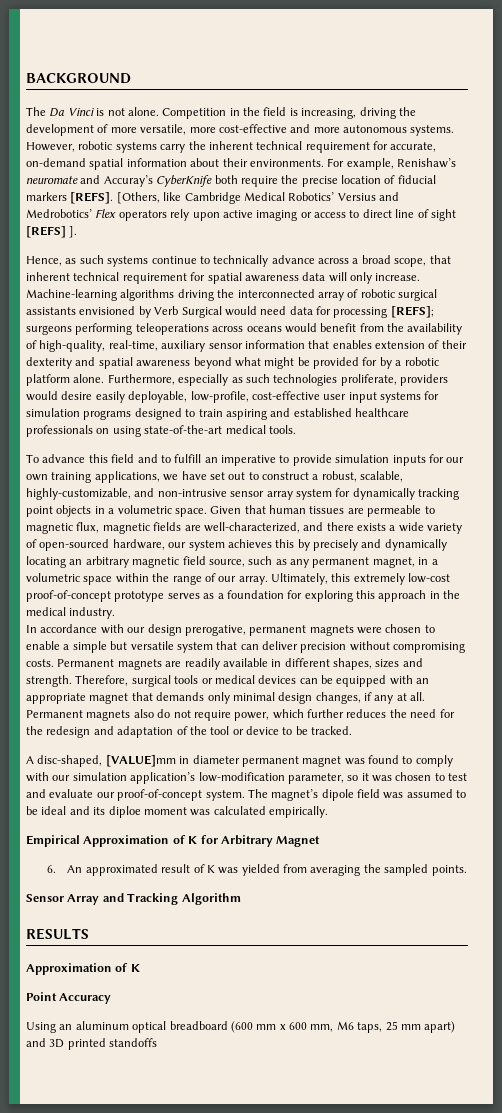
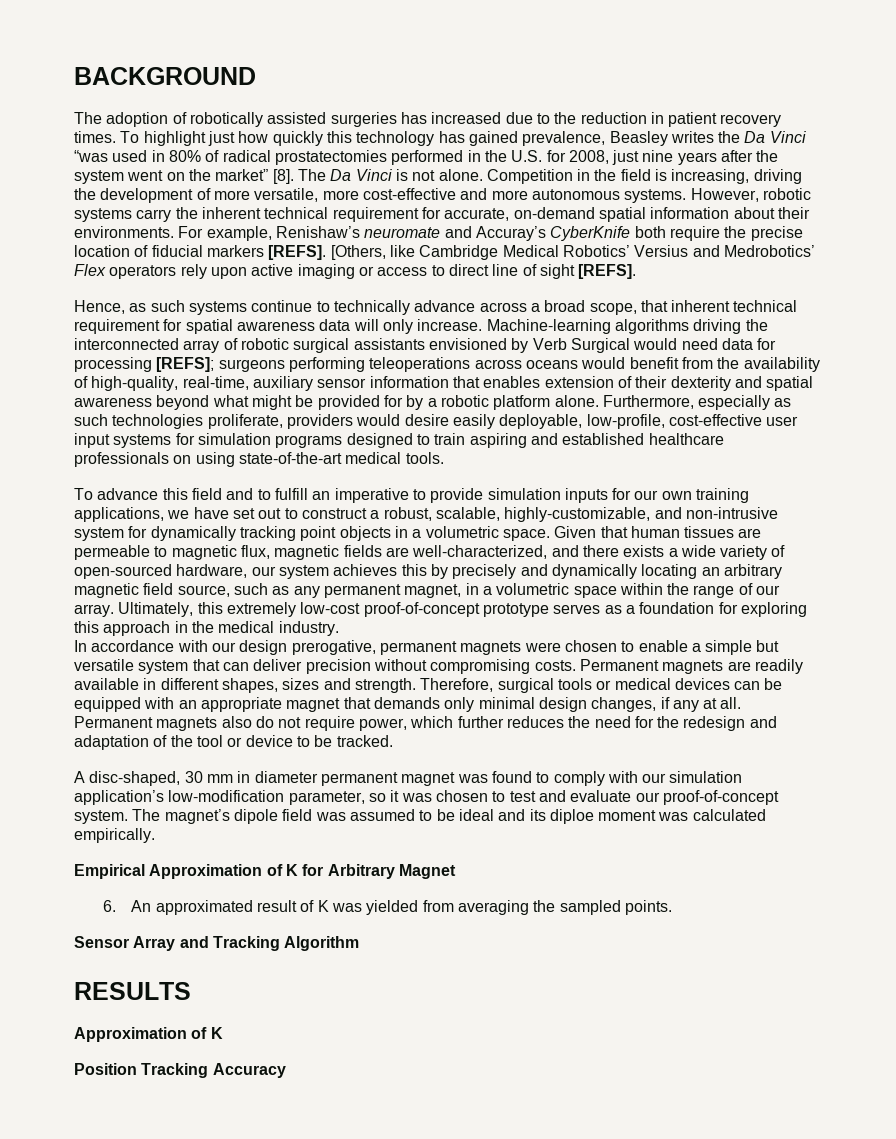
(46, 111) none -> [106,112,782,127] [74,131,806,146] [74,150,779,165] [74,169,326,184] adoption of robotically assisted surgeries has increased due to the reduction in patient recovery times. To highlight just how quickly this technology has gained prevalence, Beasley writes the Da Vinci “was used in 80% of radical prostatectomies performed in the U.S. for 2008, just nine years after the system went on the market” [8]. The
[26,226,78,238] [REFS] ]. -> [578,264,637,279] [REFS].
[230,491,293,500] sensor array -> (778, 513) none
[105,755,176,767] [VALUE]mm -> [184,771,233,783] 30 mm
[26,992,57,1001] Point -> [74,1063,209,1078] Position Tracking
[26,1021,456,1033] [26,1038,158,1050] // Using an aluminum optical breadboard (600 mm x 600 mm, M6 taps, 25 mm apart) and 3D printed standoffs -> (286, 1070) none

